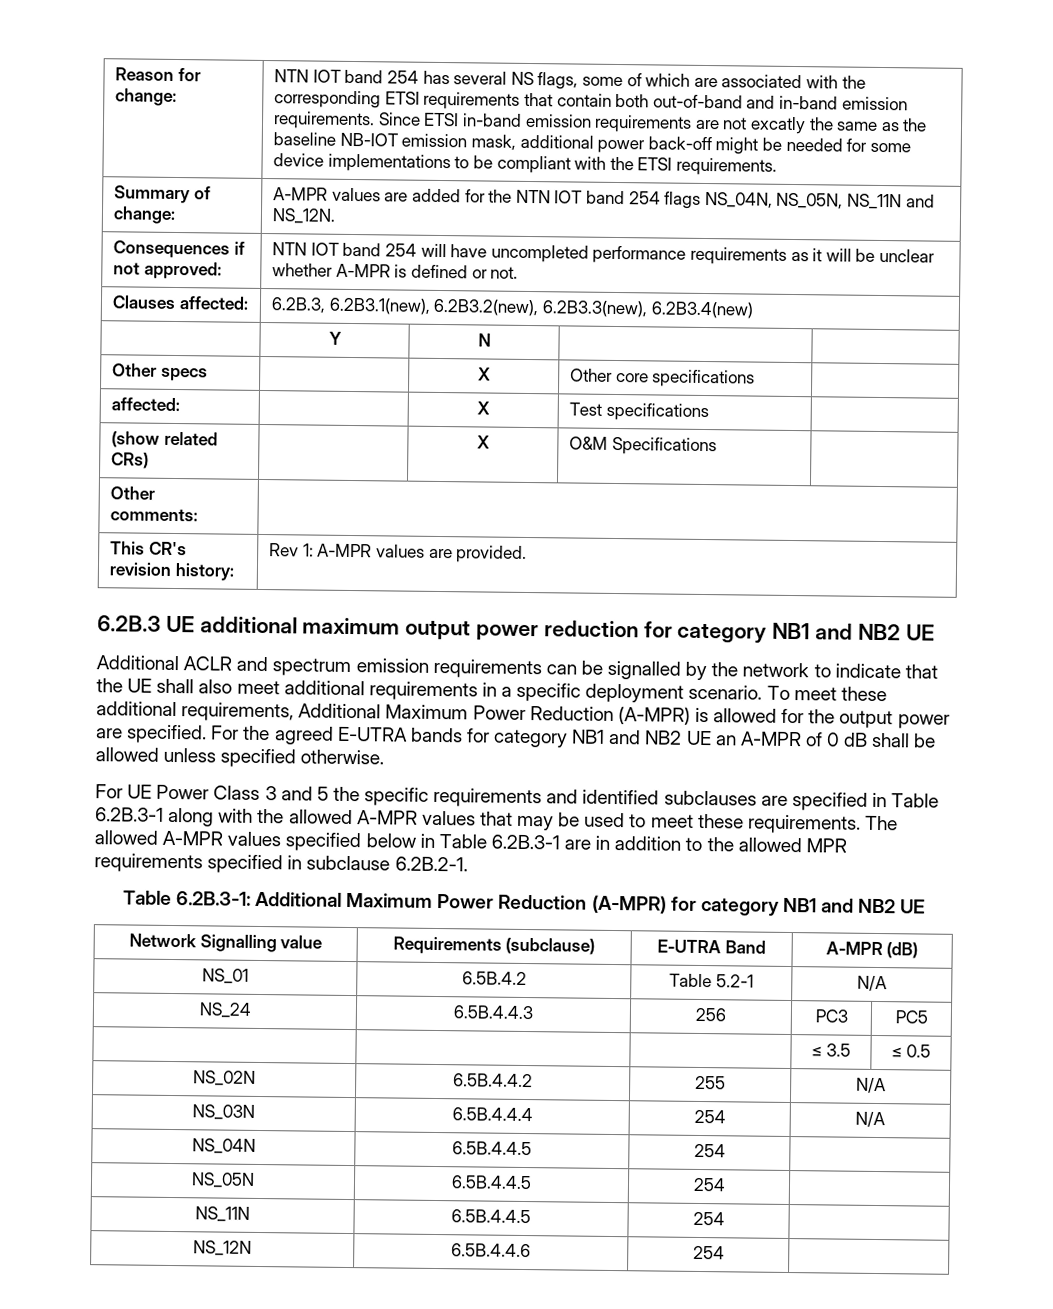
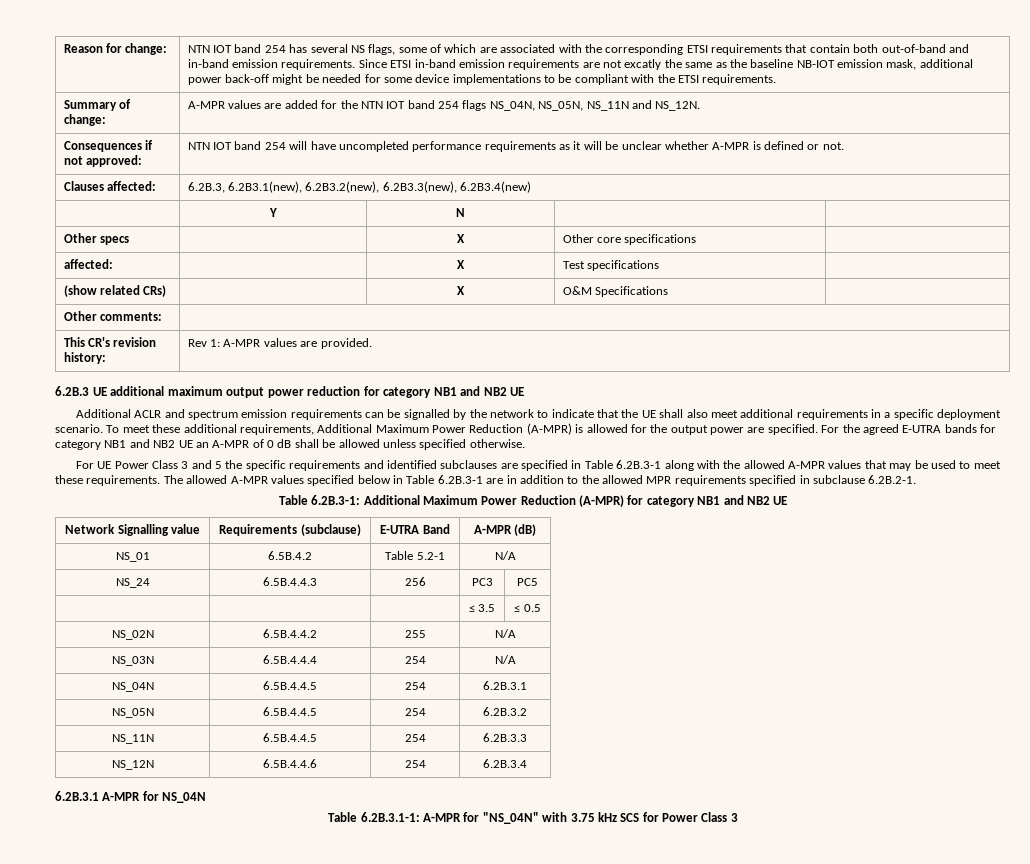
(726, 1150) none -> [482,681,527,690] 6.2B.3.1
(726, 1184) none -> [482,707,527,716] 6.2B.3.2
(725, 1218) none -> [482,733,527,742] 6.2B.3.3
(725, 1252) none -> [482,759,527,768] [55,791,207,803] [328,812,738,824] 6.2B.3.4 // 6.2B.3.1 A-MPR for NS_04N // Table 6.2B.3.1-1: A-MPR for "NS_04N" with 3.75 kHz SCS for Power Class 3

